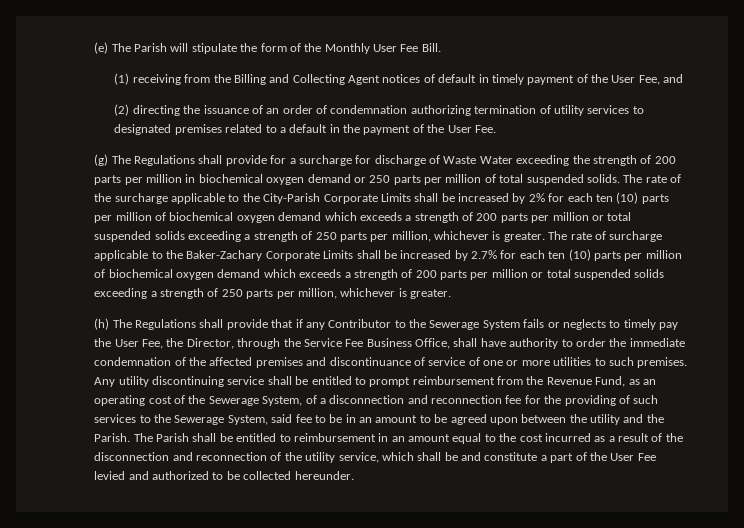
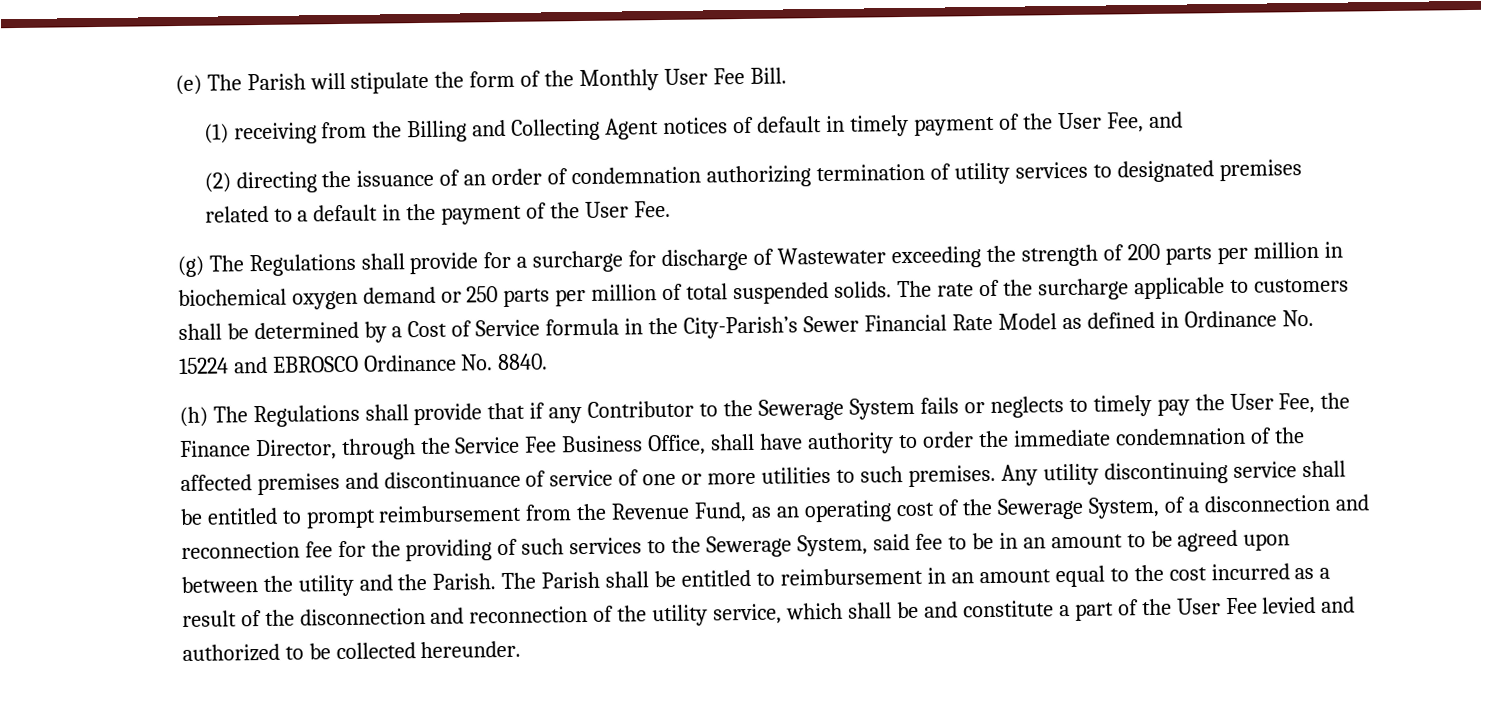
[443,156,513,164] Waste Water -> [777,247,887,265] Wastewater
[242,192,669,204] [94,212,632,223] [94,231,663,242] [94,249,682,261] [94,269,665,280] [94,288,452,299] the City-Parish Corporate Limits shall be increased by 2% for each ten (10) parts per million of biochemical oxygen demand which exceeds a strength of 200 parts per million or total suspended solids exceeding a strength of 250 parts per million, whichever is greater. The rate of surcharge applicable to the Baker-Zachary Corporate Limits shall be increased by 2.7% for each ten (10) parts per million of biochemical oxygen demand which exceeds a strength of 200 parts per million or total suspended solids exceeding a strength of 250 parts per million, whichever is greater. -> [1253,278,1349,293] [177,309,1314,343] [177,353,549,375] customers shall be determined by a Cost of Service formula in the City-Parish’s Sewer Financial Rate Model as defined in Ordinance No. 15224 and EBROSCO Ordinance No. 8840.
(184, 342) none -> [179,440,251,458] Finance

